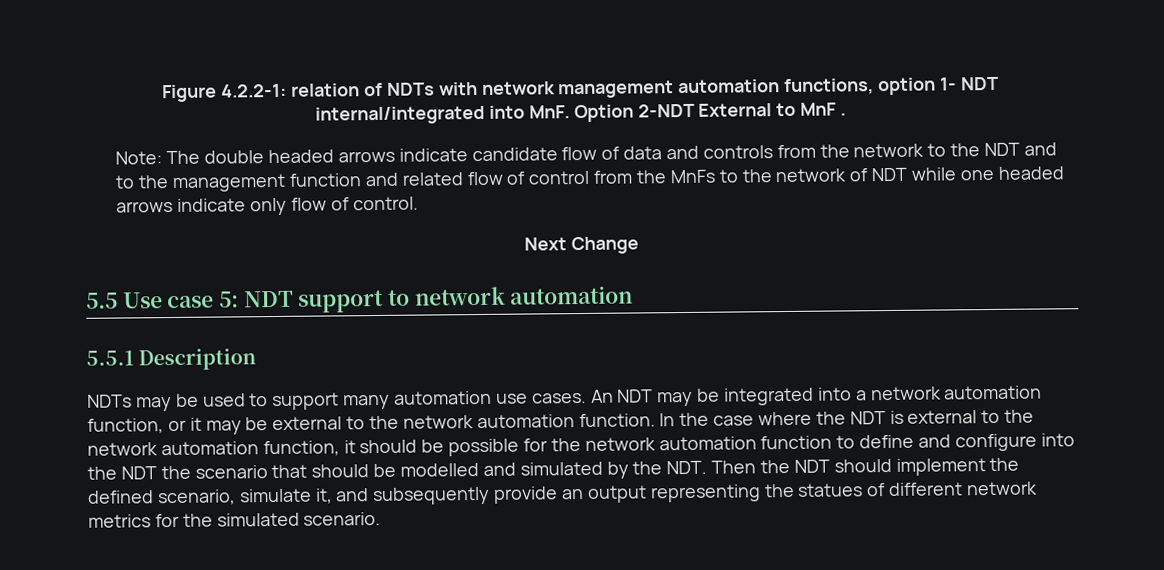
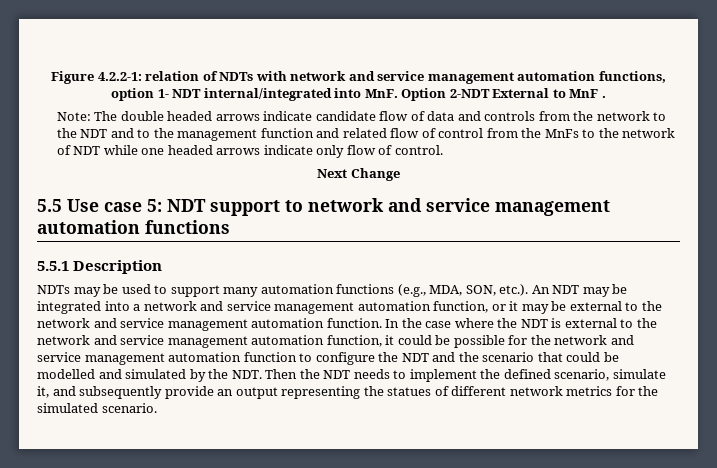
(556, 88) none -> [348,71,425,81] and service
[510,285,634,305] automation -> [388,198,610,216] [37,220,230,234] and service management automation functions
[495,392,587,404] use cases. -> [336,284,529,297] functions (e.g., MDA, SON, etc.).
(942, 393) none -> [200,301,355,314] and service management
(474, 422) none -> [93,318,248,331] and service management
(158, 449) none -> [93,335,248,348] and service management
[359,439,418,454] should -> [397,335,432,345] could
[658,433,1075,452] [87,466,157,480] automation function to define and configure into the NDT -> [610,335,634,345] [37,352,456,365] and service management automation function to configure the NDT and
[311,464,370,478] should -> [566,352,601,362] could
[833,458,892,473] should -> [353,369,407,379] needs to

